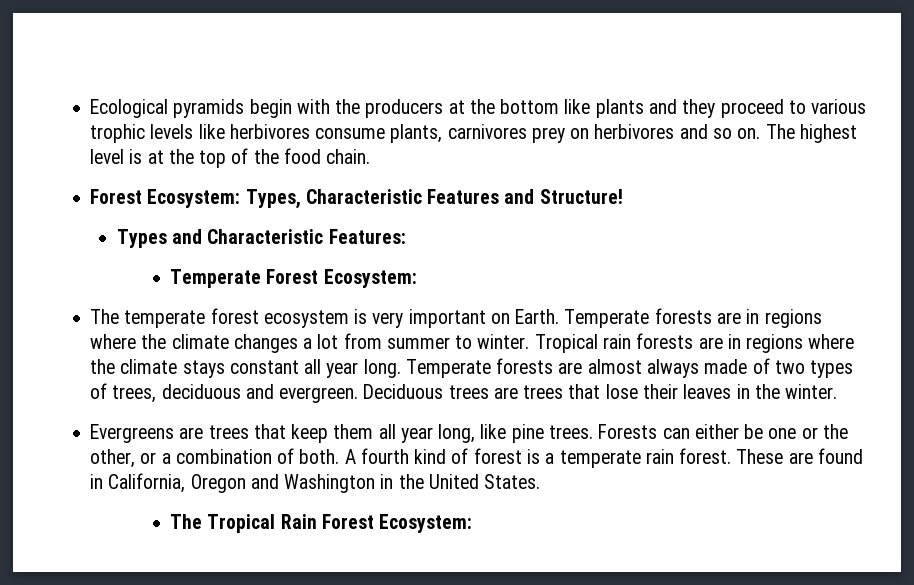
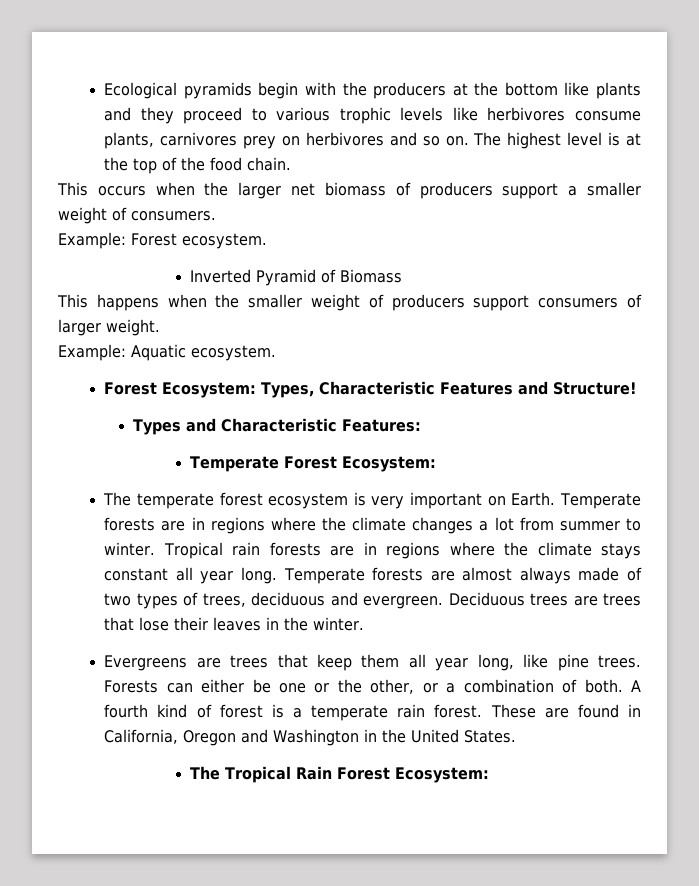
(371, 156) none -> [57,182,641,199] [58,207,216,224] [58,232,267,249] [190,269,403,286] [57,294,642,311] [58,319,160,336] [58,344,276,361] // This occurs when the larger net biomass of producers support a smaller weight of consumers. // Example: Forest ecosystem. // Inverted Pyramid of Biomass // This happens when the smaller weight of producers support consumers of larger weight. // Example: Aquatic ecosystem.

